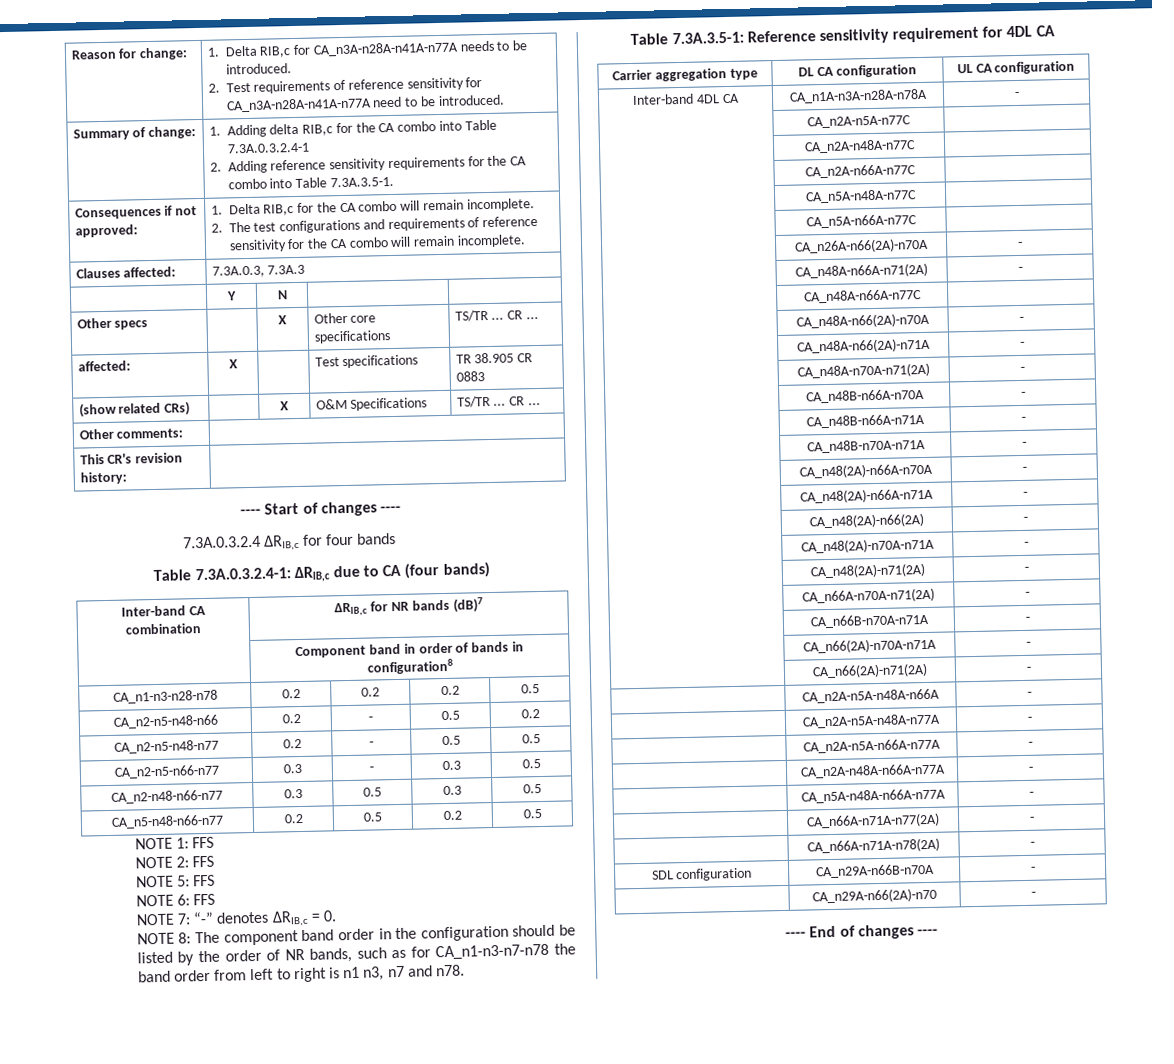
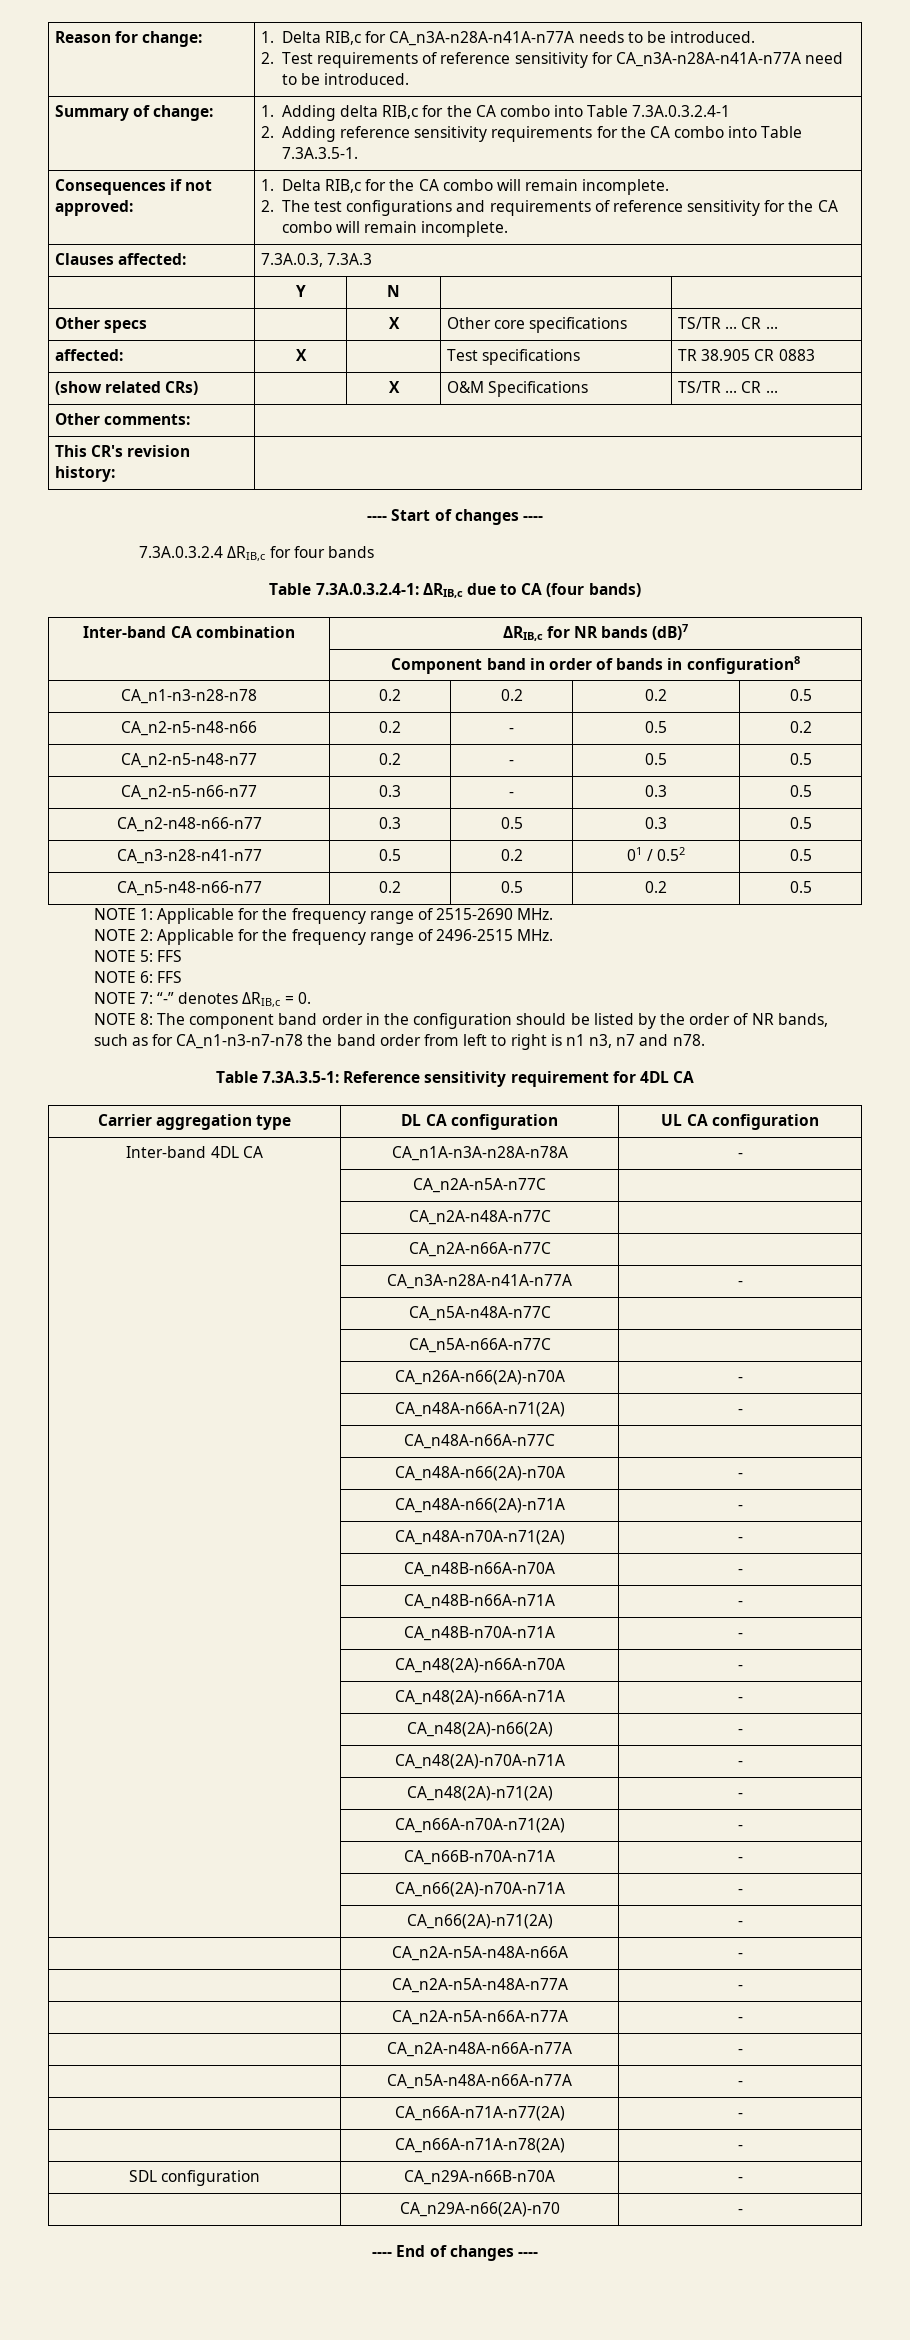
(542, 789) none -> [116,849,262,864] [379,849,401,861] [500,849,523,861] [627,847,685,861] [789,849,812,861] // CA_n3-n28-n41-n77 | 0.5 | 0.2 | 01 / 0.52 | 0.5
[192,836,215,849] [134,855,215,869] FFS // NOTE 2: FFS -> [157,908,554,924] [93,929,554,945] Applicable for the frequency range of 2515-2690 MHz. // NOTE 2: Applicable for the frequency range of 2496-2515 MHz.
(916, 171) none -> [387,1274,572,1289] [737,1281,743,1286] // | CA_n3A-n28A-n41A-n77A | -

